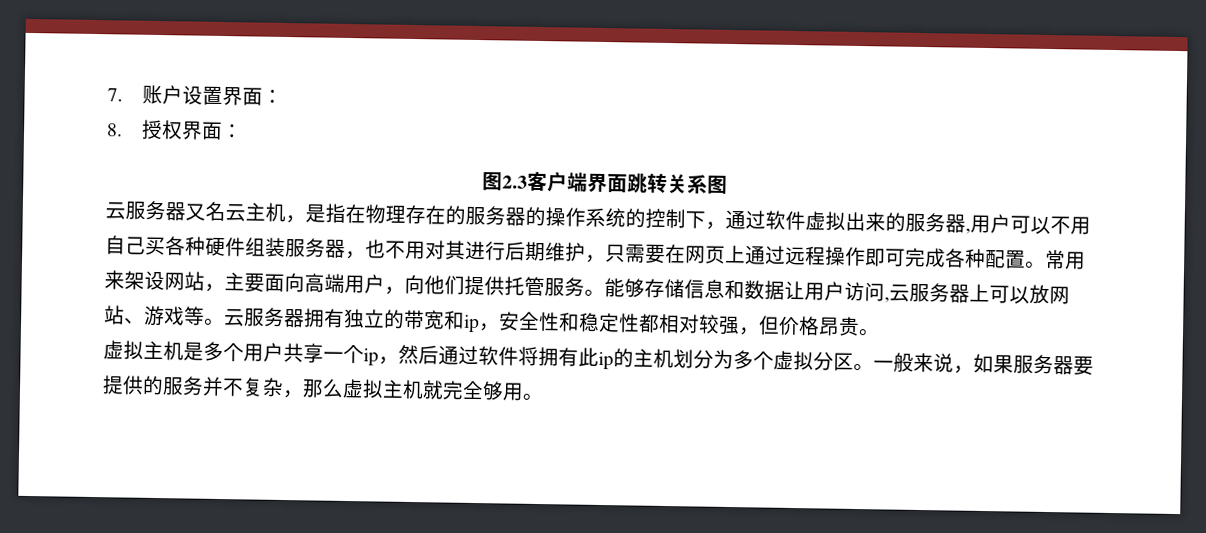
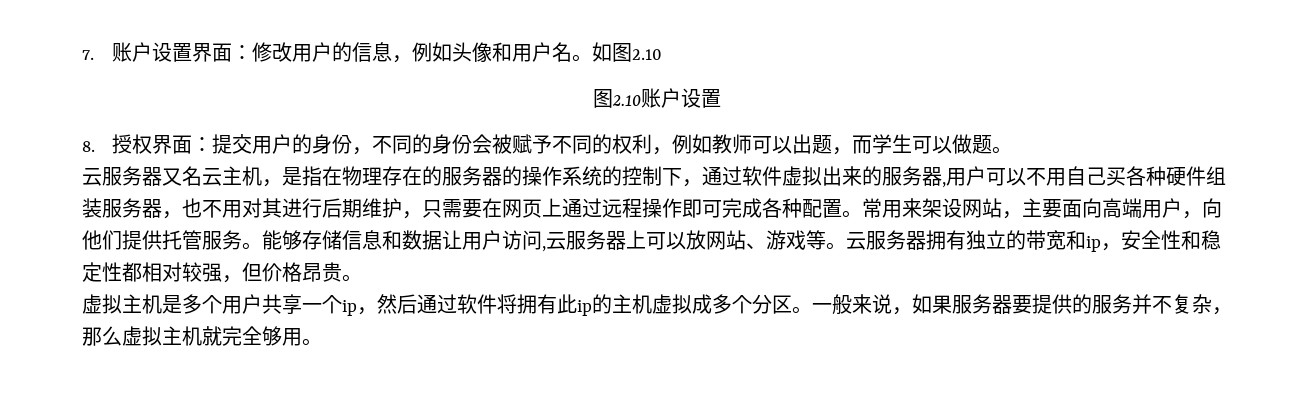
[106,119,243,141] [481,171,728,194] // 8.授权界面： // 图2.3客户端界面跳转关系图 -> [252,42,663,63] [593,88,721,108] [82,134,1013,155] 修改用户的信息，例如头像和用户名。如图2.10 // 图2.10账户设置 // 8.授权界面：提交用户的身份，不同的身份会被赋予不同的权利，例如教师可以出题，而学生可以做题。
[673,349,814,371] 划分为多个虚拟 -> [652,294,752,314] 虚拟成多个

